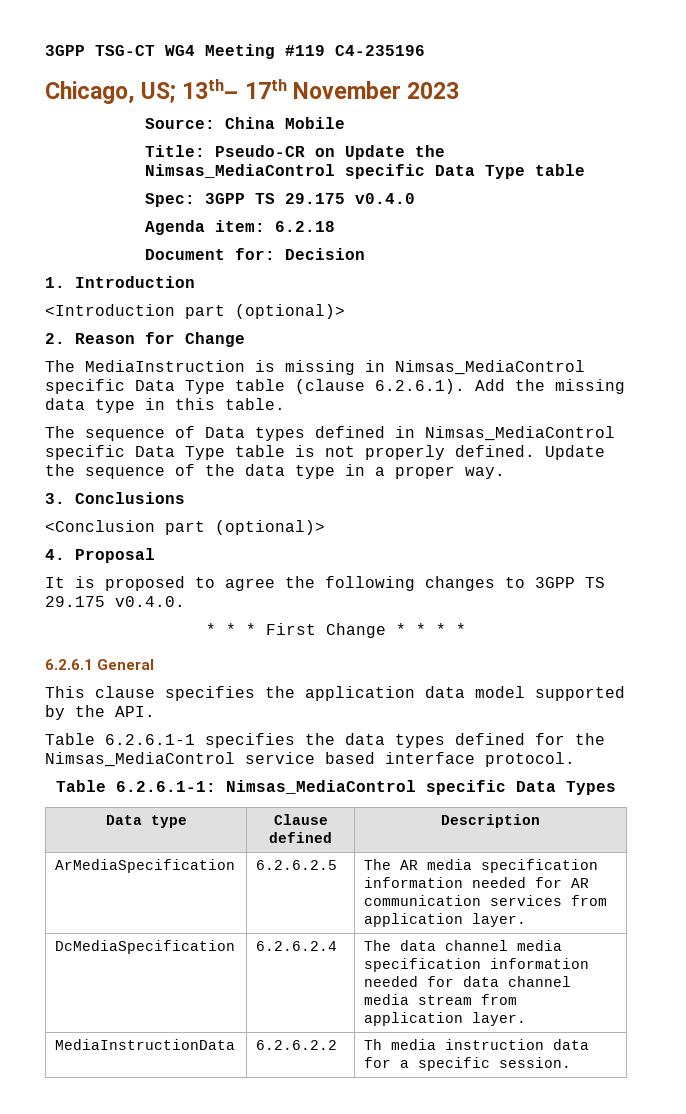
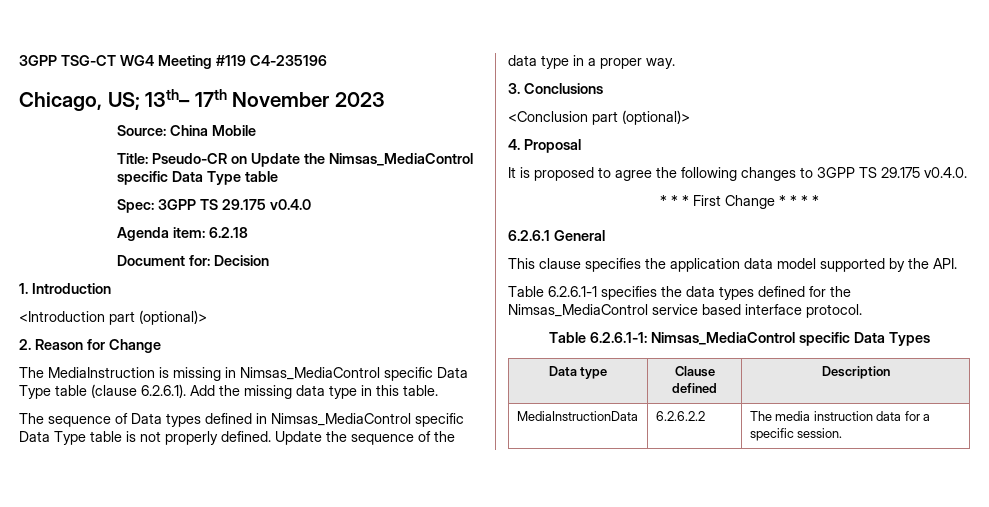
[55,859,236,873] [256,860,338,870] [364,859,599,873] [364,877,590,888] [364,895,608,906] [364,913,527,927] [55,940,236,954] [256,941,338,951] [364,940,563,951] [364,958,590,972] [364,976,572,987] [364,994,518,1005] [364,1012,527,1026] // ArMediaSpecification | 6.2.6.2.5 | The AR media specification information needed for AR communication services from application layer. // DcMediaSpecification | 6.2.6.2.4 | The data channel media specification information needed for data channel media stream from application layer. -> (890, 372) none
[364,1039,383,1050] Th -> [749,411,772,421] The

